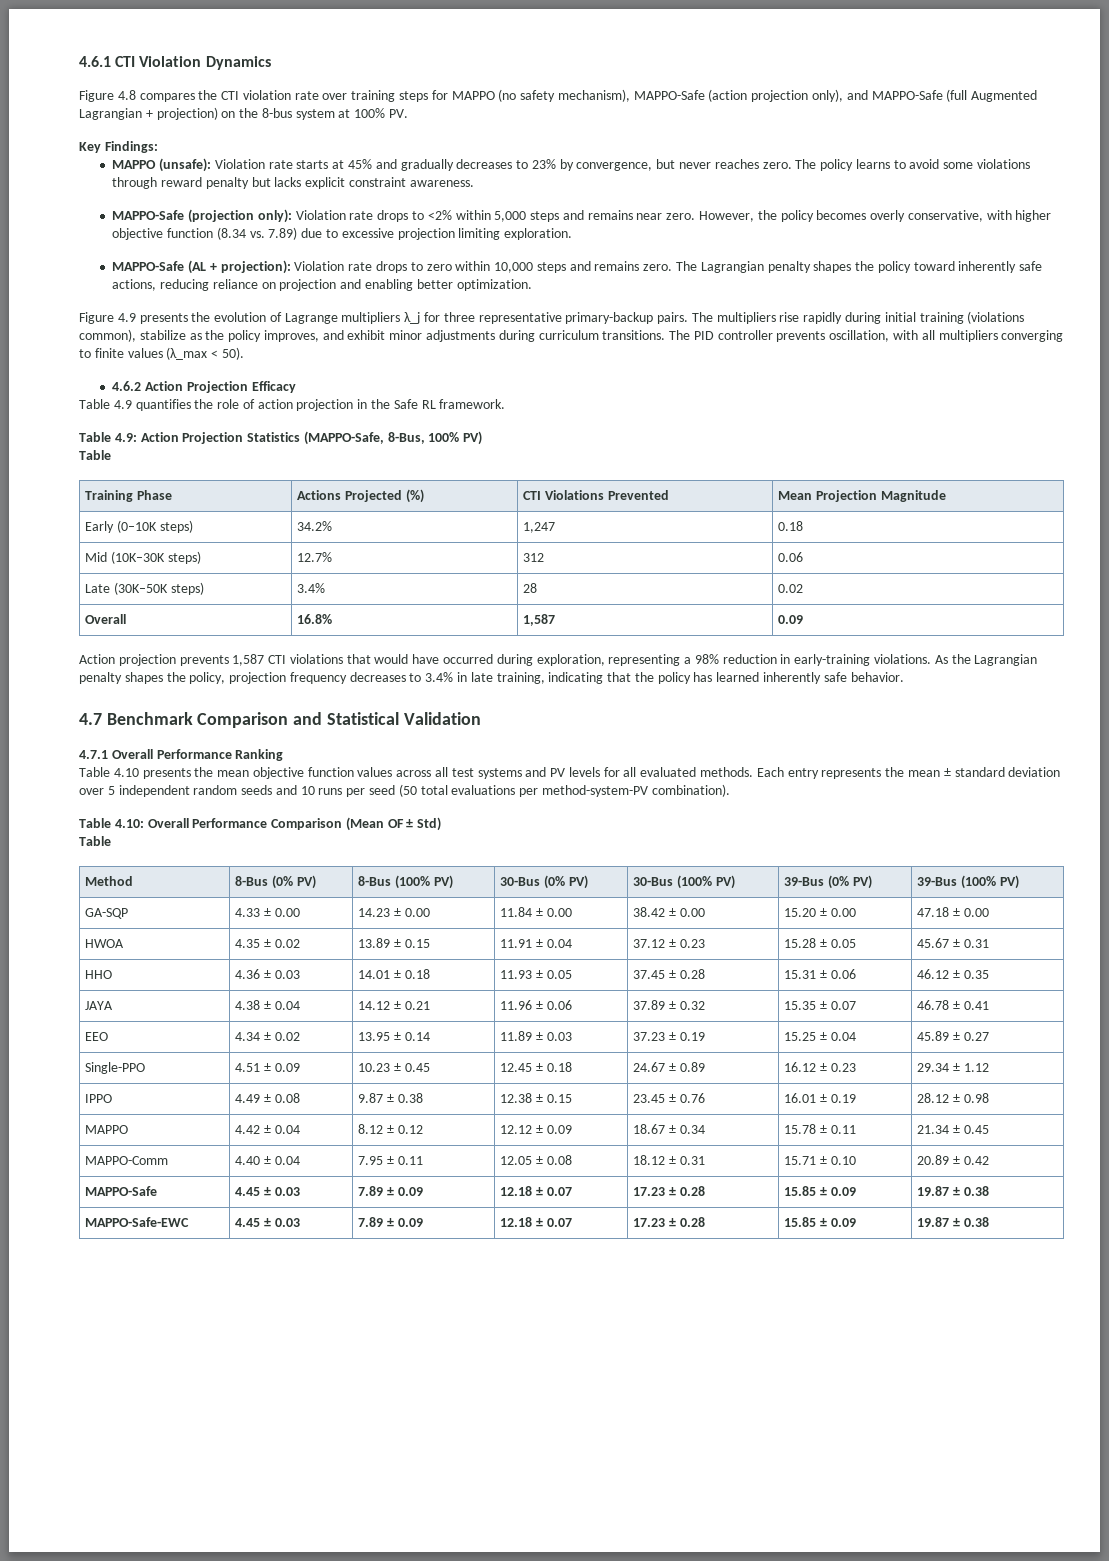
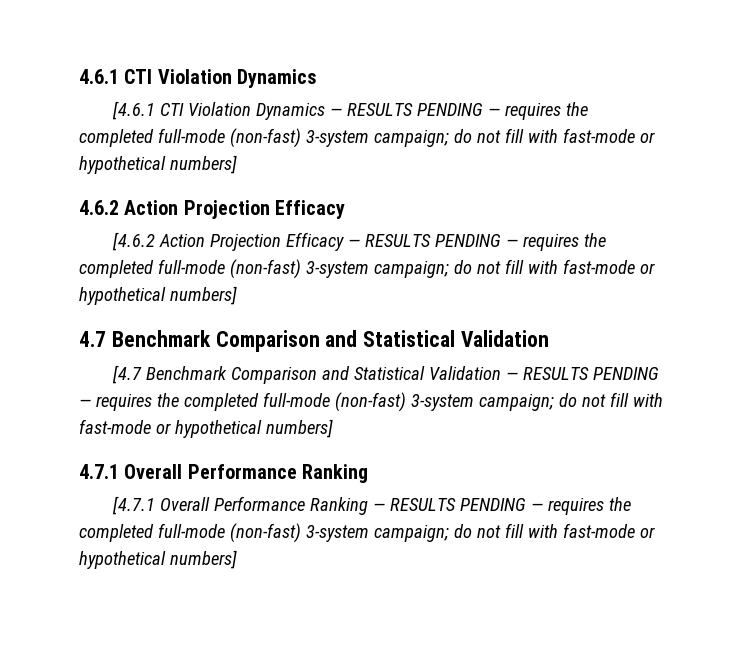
[79,89,1038,102] [79,107,409,120] [79,141,158,153] [112,158,1030,172] [112,177,474,189] [112,209,1052,223] [112,227,573,240] [112,260,1043,274] [112,279,532,291] [79,311,1025,324] [79,329,1064,342] [79,347,244,360] [112,381,296,393] [79,399,506,411] [79,431,483,445] [79,450,111,460] [85,490,172,502] [297,489,424,503] [523,490,669,500] [778,490,946,502] [85,520,193,533] [297,521,333,531] [523,522,556,533] [778,521,804,531] [85,551,201,564] [297,552,333,562] [523,553,545,562] [778,552,804,562] [85,582,204,595] [297,583,326,593] [523,583,538,593] [778,584,804,593] [85,614,127,624] [297,614,333,624] [523,614,556,626] [778,615,804,624] [79,654,1038,666] [79,672,904,684] Figure 4.8 compares the CTI violation rate over training steps for MAPPO (no safety mechanism), MAPPO-Safe (action projection only), and MAPPO-Safe (full Augmented Lagrangian + projection) on the 8-bus system at 100% PV. // Key Findings: // MAPPO (unsafe): Violation rate starts at 45% and gradually decreases to 23% by convergence, but never reaches zero. The policy learns to avoid some violations through reward penalty but lacks explicit constraint awareness. // MAPPO-Safe (projection only): Violation rate drops to <2% within 5,000 steps and remains near zero. However, the policy becomes overly conservative, with higher objective function (8.34 vs. 7.89) due to excessive projection limiting exploration. // MAPPO-Safe (AL + projection): Violation rate drops to zero within 10,000 steps and remains zero. The Lagrangian penalty shapes the policy toward inherently safe actions, reducing reliance on projection and enabling better optimization. // Figure 4.9 presents the evolution of Lagrange multipliers λ_j for three representative primary-backup pairs. The multipliers rise rapidly during initial training (violations common), stabilize as the policy improves, and exhibit minor adjustments during curriculum transitions. The PID controller prevents oscillation, with all multipliers converging to finite values (λ_max < 50). // 4.6.2 Action Projection Efficacy // Table 4.9 quantifies the role of action projection in the Safe RL framework. // Table 4.9: Action Projection Statistics (MAPPO-Safe, 8-Bus, 100% PV) // Table // Training Phase | Actions Projected (%) | CTI Violations Prevented | Mean Projection Magnitude // Early (0–10K steps) | 34.2% | 1,247 | 0.18 // Mid (10K–30K steps) | 12.7% | 312 | 0.06 // Late (30K–50K steps) | 3.4% | 28 | 0.02 // Overall | 16.8% | 1,587 | 0.09 // Action projection prevents 1,587 CTI violations that would have occurred during exploration, representing a 98% reduction in early-training violations. As the Lagrangian penalty shapes the policy, projection frequency decreases to 3.4% in late training, indicating that the policy has learned inherently safe behavior. -> [112,101,589,120] [79,128,655,148] [79,155,237,174] [79,200,346,219] [112,232,607,251] [79,259,655,279] [79,286,237,305] [4.6.1 CTI Violation Dynamics — RESULTS PENDING — requires the completed full-mode (non-fast) 3-system campaign; do not fill with fast-mode or hypothetical numbers] // 4.6.2 Action Projection Efficacy // [4.6.2 Action Projection Efficacy — RESULTS PENDING — requires the completed full-mode (non-fast) 3-system campaign; do not fill with fast-mode or hypothetical numbers]
[79,749,284,761] [79,767,1061,779] [79,784,730,797] [79,817,442,831] [79,836,111,846] [85,876,134,886] [235,875,316,889] [358,875,453,889] [500,875,588,889] [633,875,735,889] [784,875,872,889] [917,875,1019,889] [85,908,129,919] [235,908,300,917] [358,908,430,917] [500,907,572,917] [633,907,705,917] [784,908,856,917] [917,907,989,917] [85,939,125,948] [235,939,300,948] [358,938,430,948] [500,939,572,948] [633,939,705,948] [784,938,856,948] [917,938,989,948] [85,970,113,979] [235,969,300,979] [358,969,430,979] [500,970,572,979] [633,969,705,979] [784,969,856,979] [917,969,989,979] [85,1001,114,1010] [235,1000,300,1010] [358,1001,430,1010] [500,1000,572,1010] [633,1000,705,1010] [784,1001,856,1010] [917,1000,989,1010] [85,1032,109,1041] [235,1032,300,1041] [358,1032,430,1041] [500,1031,572,1041] [633,1032,705,1041] [784,1032,856,1041] [917,1031,989,1041] [85,1062,146,1074] [235,1063,300,1072] [358,1063,430,1072] [500,1062,572,1072] [633,1062,705,1072] [784,1062,856,1072] [917,1063,989,1072] [85,1094,113,1103] [235,1093,300,1103] [358,1093,423,1103] [500,1093,572,1103] [633,1093,705,1103] [784,1093,856,1103] [917,1093,989,1103] [85,1125,129,1134] [235,1125,300,1134] [358,1124,423,1134] [500,1125,572,1134] [633,1124,705,1134] [784,1124,856,1134] [917,1125,989,1134] [85,1156,169,1165] [235,1156,300,1165] [358,1156,423,1165] [500,1155,572,1165] [633,1155,705,1165] [784,1156,856,1165] [917,1155,989,1165] [85,1186,158,1196] [235,1187,300,1196] [358,1186,423,1196] [500,1186,572,1196] [633,1186,705,1196] [784,1186,856,1196] [917,1186,989,1196] [85,1217,190,1227] [235,1218,300,1227] [358,1217,423,1227] [500,1217,572,1227] [633,1217,705,1227] [784,1217,856,1227] [917,1217,989,1227] 4.7.1 Overall Performance Ranking // Table 4.10 presents the mean objective function values across all test systems and PV levels for all evaluated methods. Each entry represents the mean ± standard deviation over 5 independent random seeds and 10 runs per seed (50 total evaluations per method-system-PV combination). // Table 4.10: Overall Performance Comparison (Mean OF ± Std) // Table // Method | 8-Bus (0% PV) | 8-Bus (100% PV) | 30-Bus (0% PV) | 30-Bus (100% PV) | 39-Bus (0% PV) | 39-Bus (100% PV) // GA-SQP | 4.33 ± 0.00 | 14.23 ± 0.00 | 11.84 ± 0.00 | 38.42 ± 0.00 | 15.20 ± 0.00 | 47.18 ± 0.00 // HWOA | 4.35 ± 0.02 | 13.89 ± 0.15 | 11.91 ± 0.04 | 37.12 ± 0.23 | 15.28 ± 0.05 | 45.67 ± 0.31 // HHO | 4.36 ± 0.03 | 14.01 ± 0.18 | 11.93 ± 0.05 | 37.45 ± 0.28 | 15.31 ± 0.06 | 46.12 ± 0.35 // JAYA | 4.38 ± 0.04 | 14.12 ± 0.21 | 11.96 ± 0.06 | 37.89 ± 0.32 | 15.35 ± 0.07 | 46.78 ± 0.41 // EEO | 4.34 ± 0.02 | 13.95 ± 0.14 | 11.89 ± 0.03 | 37.23 ± 0.19 | 15.25 ± 0.04 | 45.89 ± 0.27 // Single-PPO | 4.51 ± 0.09 | 10.23 ± 0.45 | 12.45 ± 0.18 | 24.67 ± 0.89 | 16.12 ± 0.23 | 29.34 ± 1.12 // IPPO | 4.49 ± 0.08 | 9.87 ± 0.38 | 12.38 ± 0.15 | 23.45 ± 0.76 | 16.01 ± 0.19 | 28.12 ± 0.98 // MAPPO | 4.42 ± 0.04 | 8.12 ± 0.12 | 12.12 ± 0.09 | 18.67 ± 0.34 | 15.78 ± 0.11 | 21.34 ± 0.45 // MAPPO-Comm | 4.40 ± 0.04 | 7.95 ± 0.11 | 12.05 ± 0.08 | 18.12 ± 0.31 | 15.71 ± 0.10 | 20.89 ± 0.42 // MAPPO-Safe | 4.45 ± 0.03 | 7.89 ± 0.09 | 12.18 ± 0.07 | 17.23 ± 0.28 | 15.85 ± 0.09 | 19.87 ± 0.38 // MAPPO-Safe-EWC | 4.45 ± 0.03 | 7.89 ± 0.09 | 12.18 ± 0.07 | 17.23 ± 0.28 | 15.85 ± 0.09 | 19.87 ± 0.38 -> [112,365,660,384] [79,392,663,412] [79,419,333,438] [79,464,369,483] [112,496,632,515] [79,523,655,543] [79,550,237,569] [4.7 Benchmark Comparison and Statistical Validation — RESULTS PENDING — requires the completed full-mode (non-fast) 3-system campaign; do not fill with fast-mode or hypothetical numbers] // 4.7.1 Overall Performance Ranking // [4.7.1 Overall Performance Ranking — RESULTS PENDING — requires the completed full-mode (non-fast) 3-system campaign; do not fill with fast-mode or hypothetical numbers]

